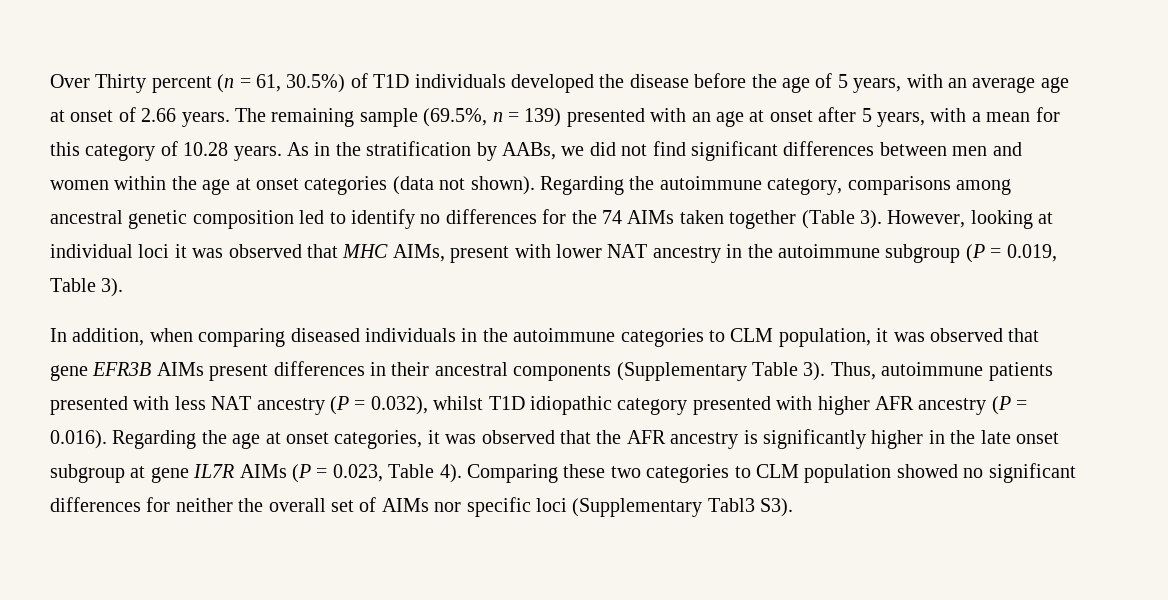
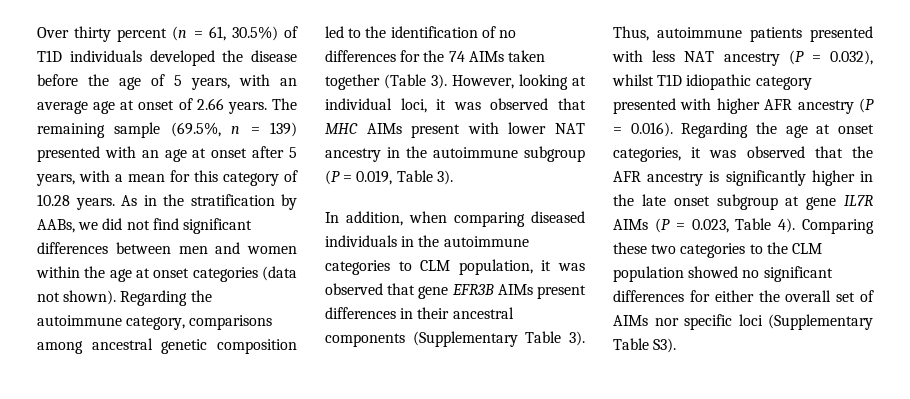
[95,74,147,93] Thirty -> [74,26,112,42] thirty
[351,209,415,229] identify -> [365,26,496,38] the identification of
[138,244,170,258] loci -> [400,98,427,113] loci,
[392,244,445,262] AIMs, -> [366,123,402,134] AIMs
(751, 472) none -> [766,242,788,254] the
[175,498,233,512] neither -> [714,290,754,302] either
[707,498,755,512] Tabl3 -> [613,338,649,350] Table

